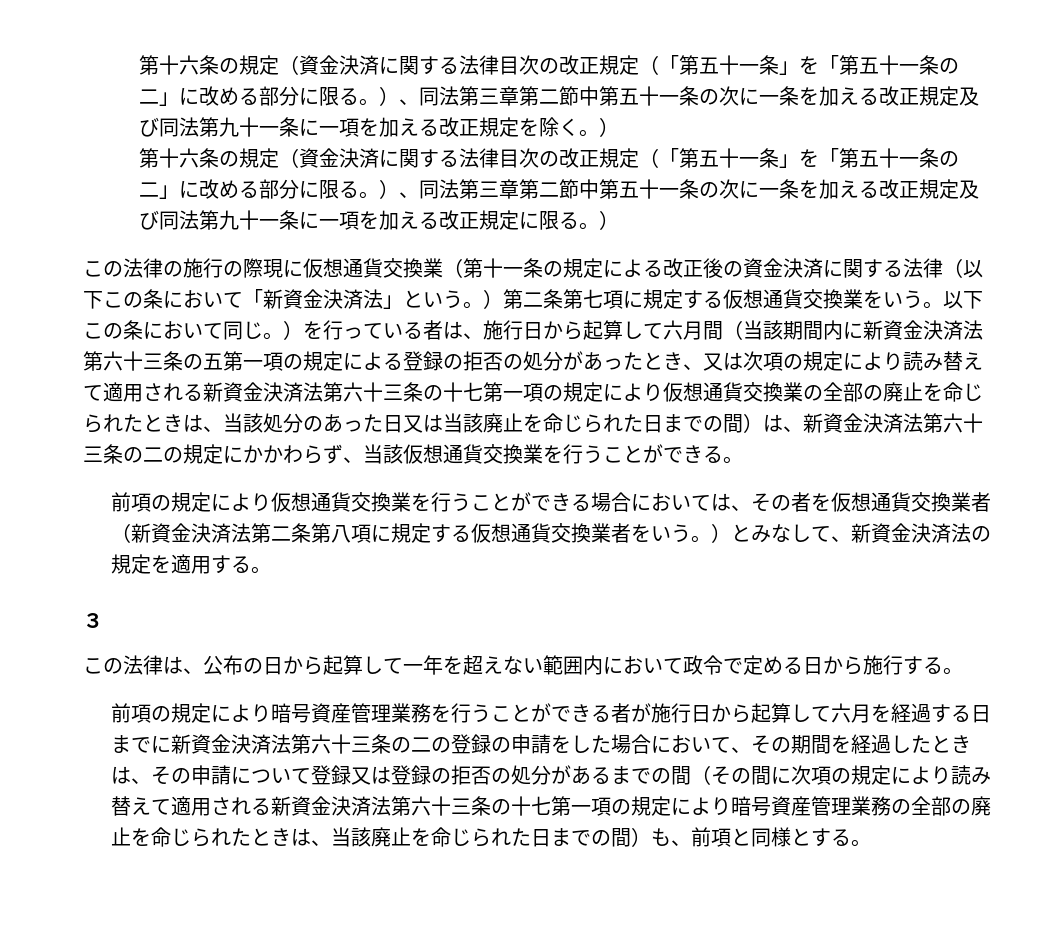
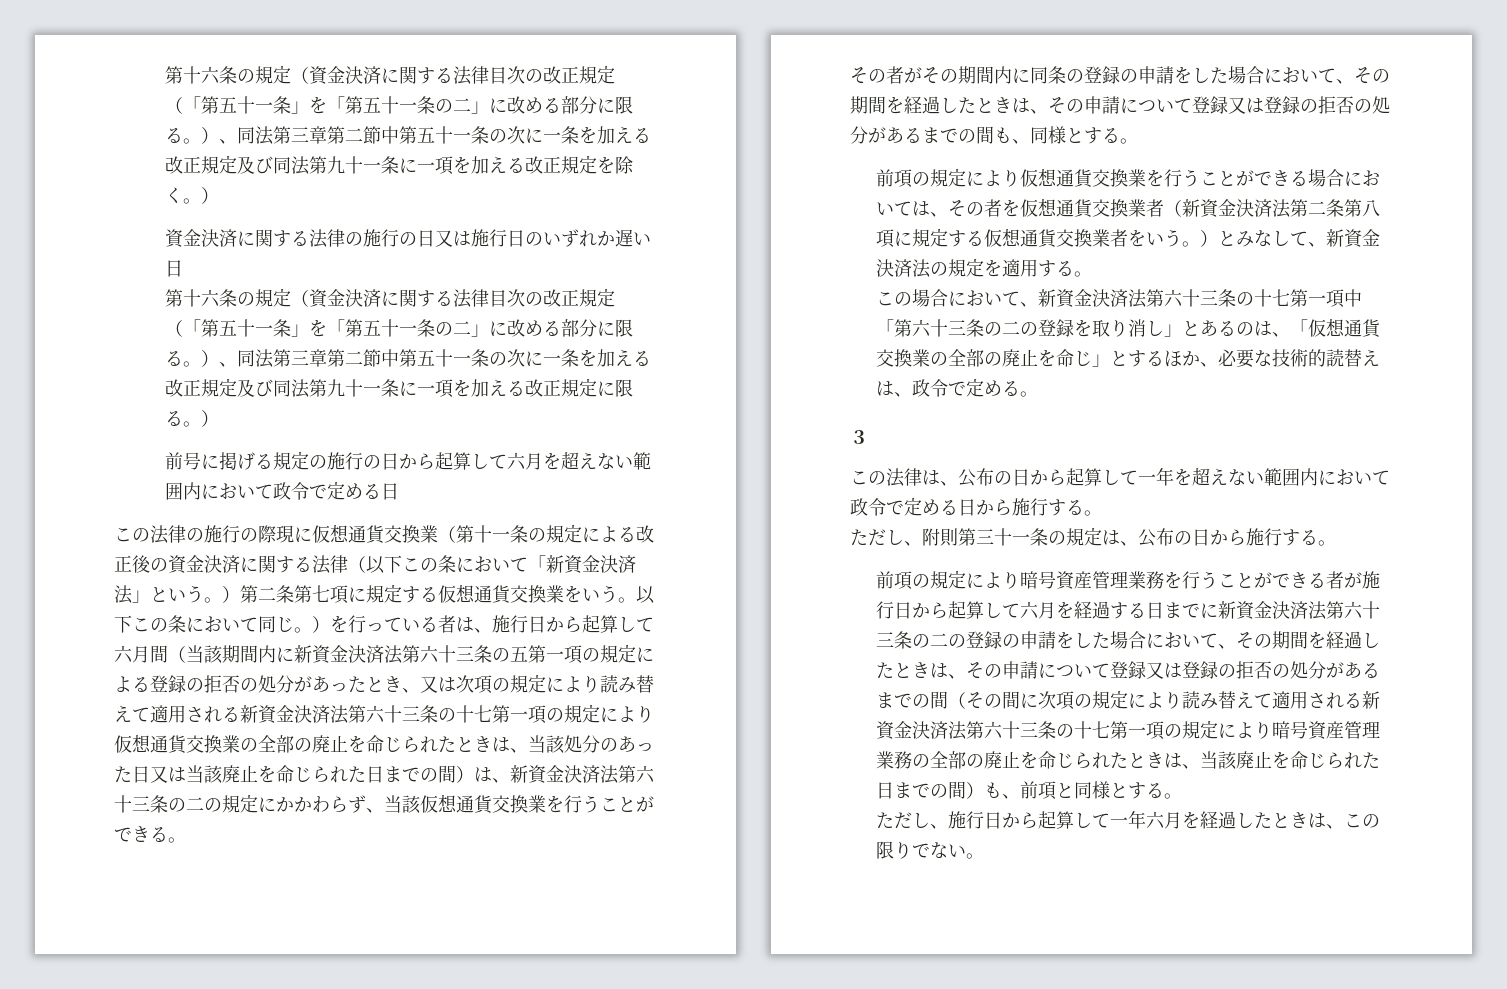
(620, 127) none -> [165,229,652,248] [165,260,184,277] // 資金決済に関する法律の施行の日又は施行日のいずれか遅い日
(620, 220) none -> [165,451,652,470] [165,481,400,500] // 前号に掲げる規定の施行の日から起算して六月を超えない範囲内において政令で定める日
(743, 460) none -> [850,66,1390,84] [850,96,1390,114] [850,126,1138,144] // その者がその期間内に同条の登録の申請をした場合において、その期間を経過したときは、その申請について登録又は登録の拒否の処分があるまでの間も、同様とする。
(272, 570) none -> [875,289,1362,308] [875,318,1381,338] [875,349,1380,368] [875,378,1038,397] // この場合において、新資金決済法第六十三条の十七第一項中「第六十三条の二の登録を取り消し」とあるのは、「仮想通貨交換業の全部の廃止を命じ」とするほか、必要な技術的読替えは、政令で定める。
(963, 671) none -> [850,527,1336,547] // ただし、附則第三十一条の規定は、公布の日から施行する。
(872, 843) none -> [875,810,1380,829] [875,841,984,859] // ただし、施行日から起算して一年六月を経過したときは、この限りでない。

